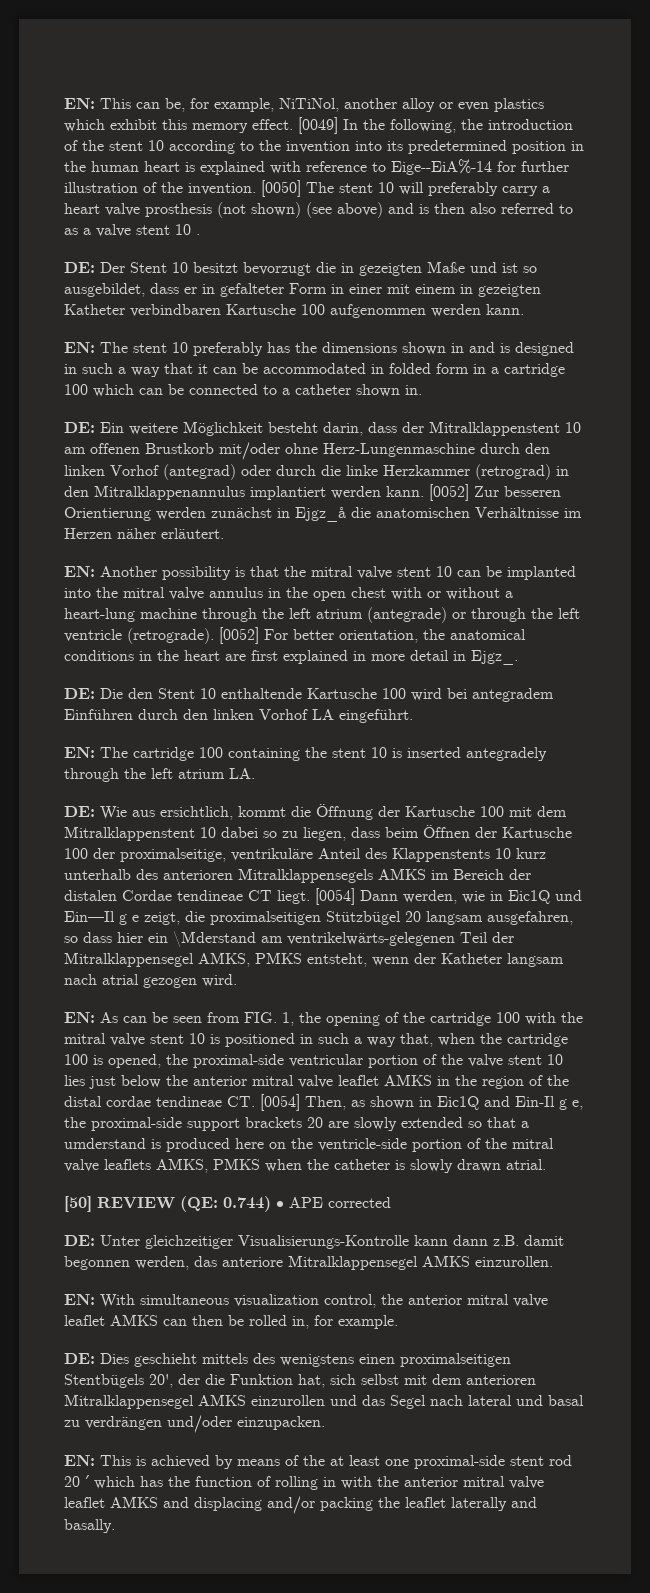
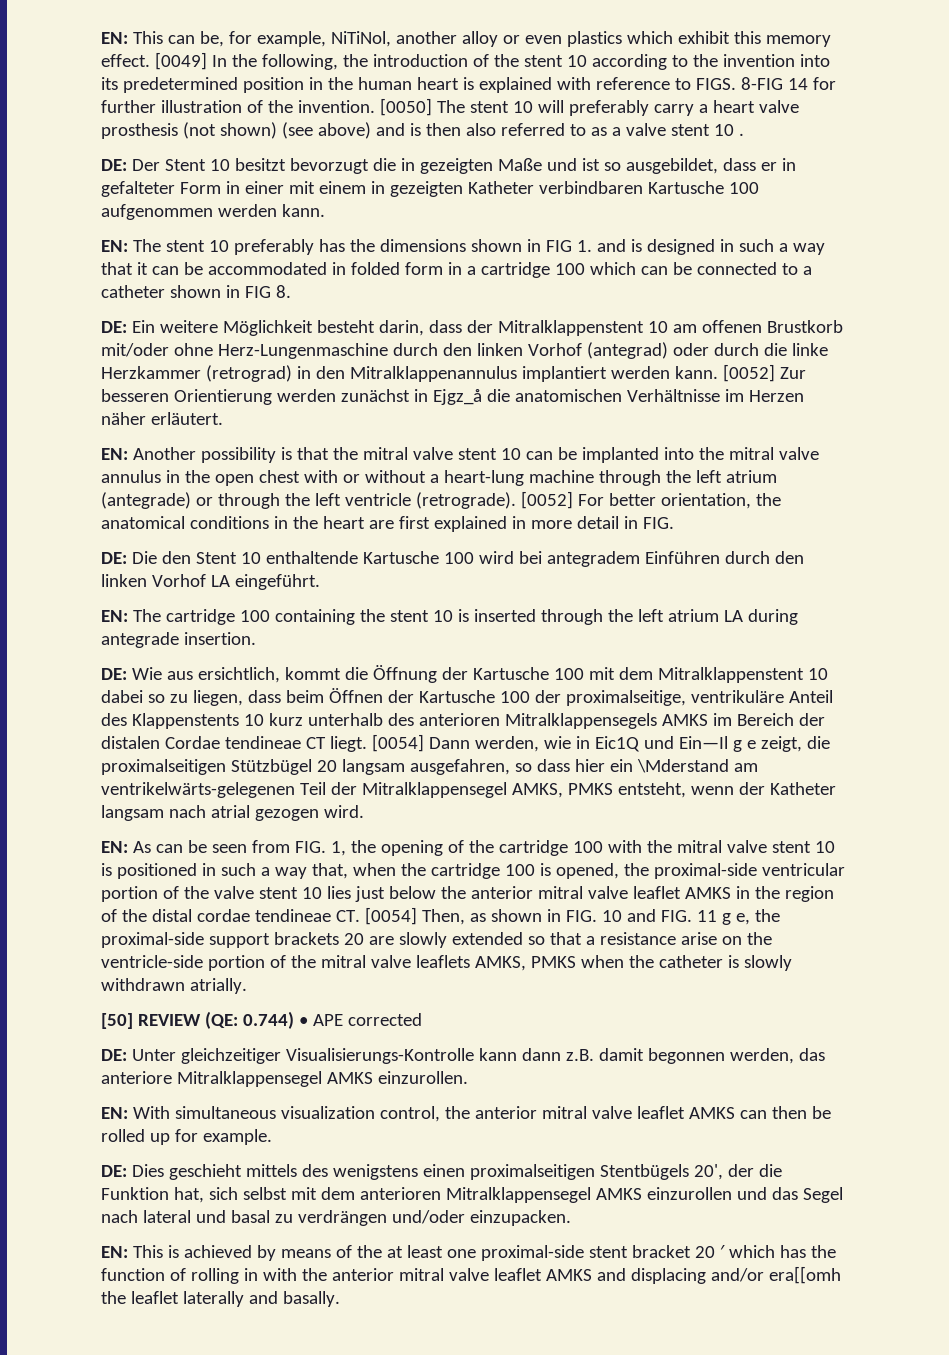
[391,159,492,175] Eige--EiA%-14 -> [695,77,808,90] FIGS. 8-FIG 14
(464, 348) none -> [545,240,592,252] FIG 1.
[405,385,422,395] in. -> [225,285,291,298] in FIG 8.
[471,650,518,665] Ejgz_. -> [642,517,674,529] FIG.
[466,747,547,761] [64,768,255,782] antegradely through the left atrium LA. -> [540,609,798,625] [101,632,256,648] through the left atrium LA during antegrade insertion.
[437,1096,555,1110] Eic1Q and Ein-Il -> [565,909,717,922] FIG. 10 and FIG. 11
[64,1138,264,1152] umderstand is produced here -> [599,932,717,945] resistance arise
[457,1159,546,1172] drawn atrial. -> [101,978,247,994] withdrawn atrially.
[292,1316,309,1329] in, -> [149,1133,170,1145] up
[549,1455,572,1466] rod -> [631,1245,691,1258] bracket
[320,1497,373,1511] packing -> [768,1266,841,1284] era[[omh

